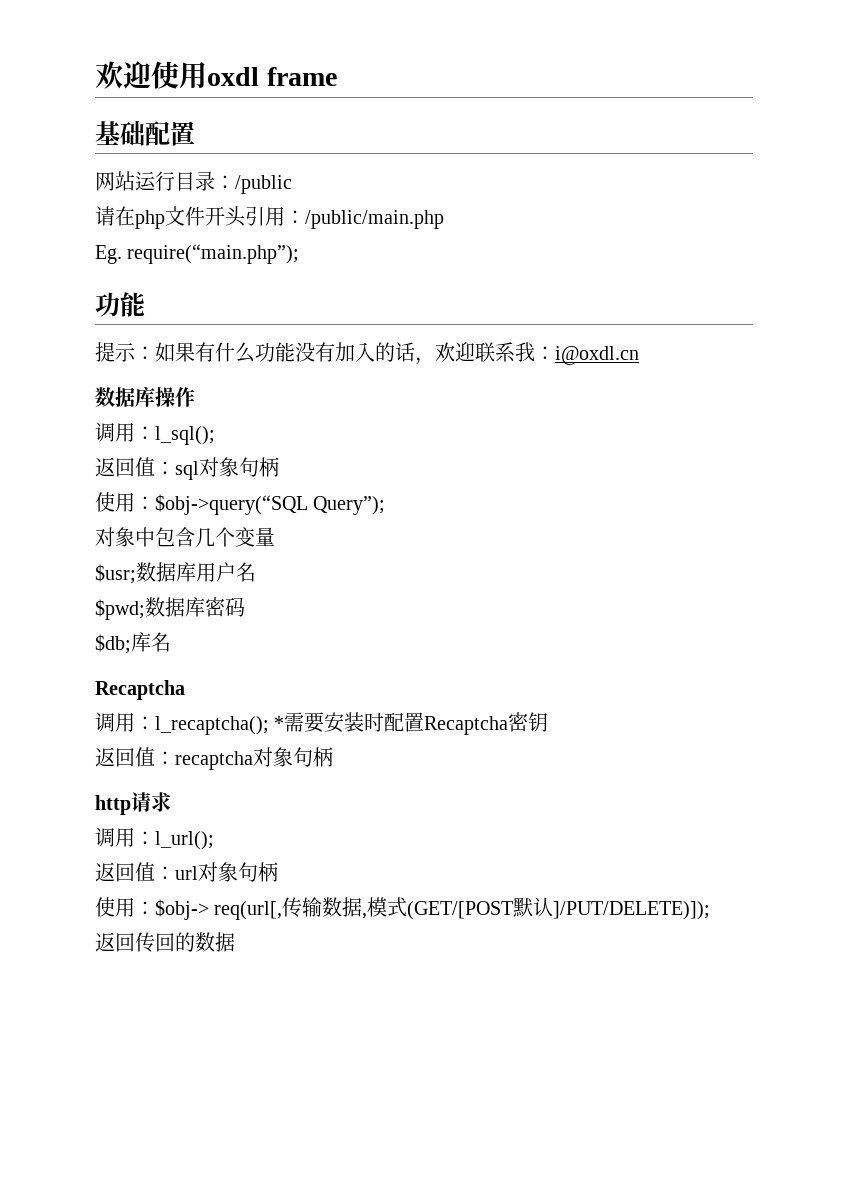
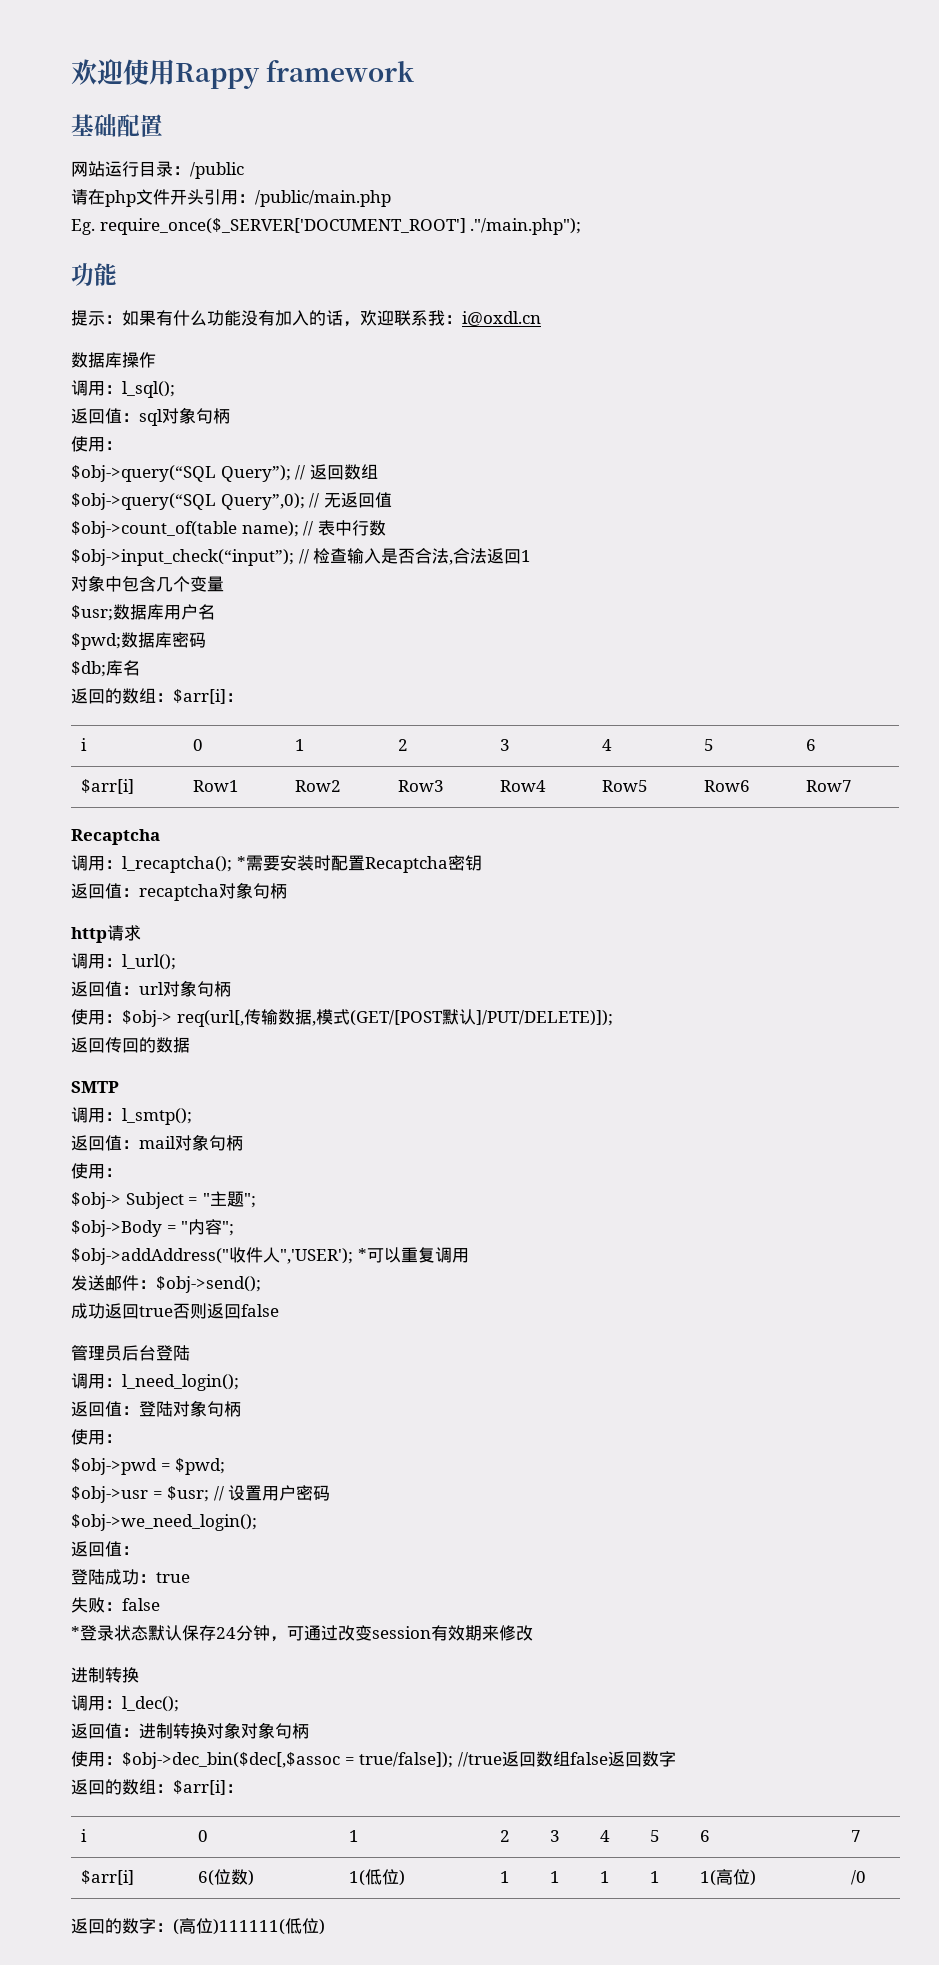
[207,67,337,86] oxdl frame -> [175,60,415,89] Rappy framework
[127,244,300,264] require(“main.php”); -> [99,218,582,235] require_once($_SERVER['DOCUMENT_ROOT'] ."/main.php");
(155, 503) none -> (122, 445) //
(386, 505) none -> [295,464,378,480] [71,492,392,510] [71,520,386,538] [71,548,532,566] // 返回数组 // $obj->query(“SQL Query”,0); // 无返回值 // $obj->count_of(table name); // 表中行数 // $obj->input_check(“input”); // 检查输入是否合法,合法返回1
(171, 642) none -> [71,688,243,704] [81,738,88,751] [193,739,204,751] [295,739,306,751] [398,739,409,751] [500,739,511,751] [602,739,613,751] [704,739,715,751] [806,739,817,751] [81,779,135,794] [193,780,240,792] [295,780,342,792] [398,780,445,792] [500,780,547,792] [602,780,649,792] [704,780,751,792] [806,780,853,792] // 返回的数组：$arr[i]： // i | 0 | 1 | 2 | 3 | 4 | 5 | 6 // $arr[i] | Row1 | Row2 | Row3 | Row4 | Row5 | Row6 | Row7
(235, 942) none -> [71,1081,119,1093] [71,1107,192,1125] [71,1134,243,1151] [71,1163,122,1179] [71,1191,256,1209] [71,1219,235,1237] [71,1247,469,1265] [71,1275,261,1293] [71,1303,279,1319] [71,1345,190,1361] [71,1373,239,1391] [71,1400,241,1417] [71,1429,122,1445] [71,1458,226,1475] [71,1485,331,1503] [71,1514,257,1531] [71,1541,139,1557] [71,1569,190,1585] [71,1597,160,1613] [71,1625,533,1642] [71,1667,139,1683] [71,1695,179,1712] [71,1722,309,1739] [71,1751,676,1769] [71,1779,243,1795] [81,1829,88,1842] [198,1830,209,1842] [349,1830,360,1842] [500,1830,511,1842] [550,1830,561,1842] [600,1830,611,1842] [650,1830,661,1842] [700,1830,711,1842] [851,1830,862,1842] [81,1870,135,1885] [198,1869,255,1886] [349,1869,406,1886] [500,1871,511,1883] [550,1871,561,1883] [600,1871,611,1883] [650,1871,661,1883] [700,1869,757,1886] [851,1870,867,1885] [71,1918,325,1935] // SMTP // 调用：l_smtp(); // 返回值：mail对象句柄 // 使用： // $obj-> Subject = "主题"; // $obj->Body = "内容"; // $obj->addAddress("收件人",'USER'); *可以重复调用 // 发送邮件：$obj->send(); // 成功返回true否则返回false // 管理员后台登陆 // 调用：l_need_login(); // 返回值：登陆对象句柄 // 使用： // $obj->pwd = $pwd; // $obj->usr = $usr; // 设置用户密码 // $obj->we_need_login(); // 返回值： // 登陆成功：true // 失败：false // *登录状态默认保存24分钟，可通过改变session有效期来修改 // 进制转换 // 调用：l_dec(); // 返回值：进制转换对象对象句柄 // 使用：$obj->dec_bin($dec[,$assoc = true/false]); //true返回数组false返回数字 // 返回的数组：$arr[i]： // i | 0 | 1 | 2 | 3 | 4 | 5 | 6 | 7 // $arr[i] | 6(位数) | 1(低位) | 1 | 1 | 1 | 1 | 1(高位) | /0 // 返回的数字：(高位)111111(低位)

